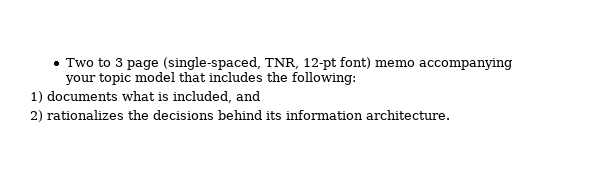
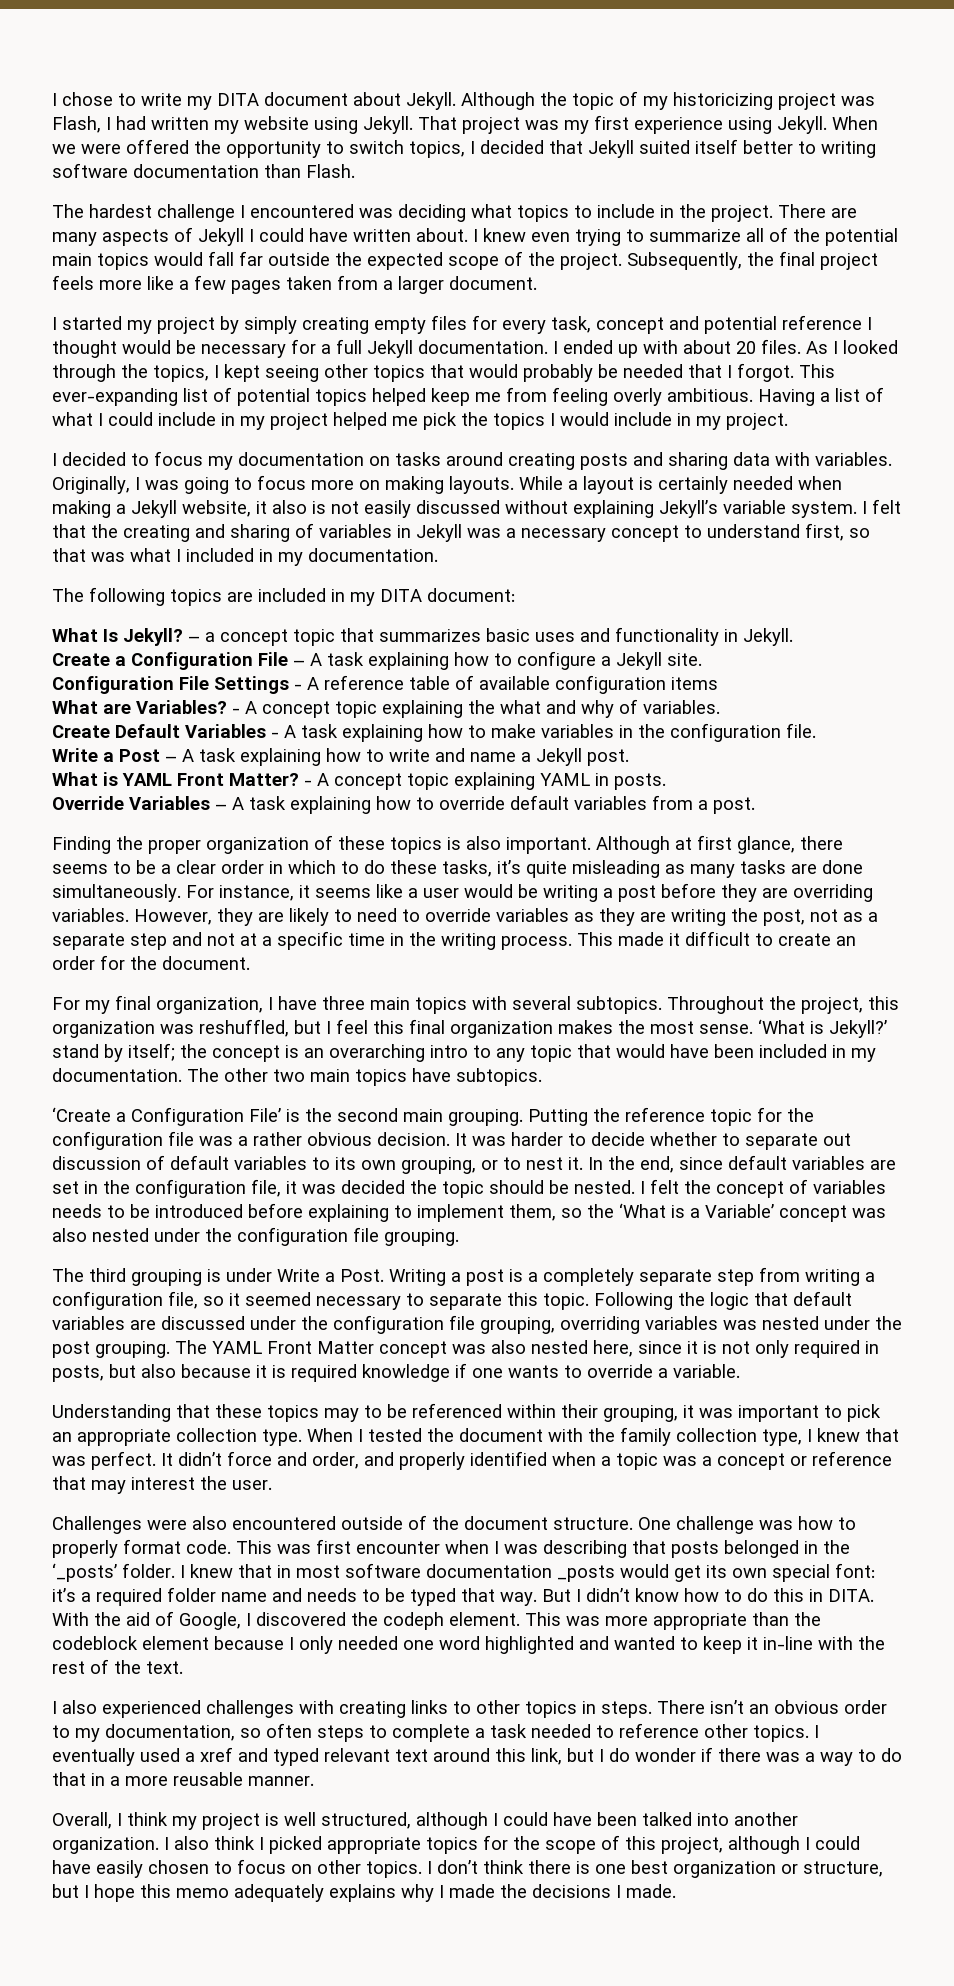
[65,57,512,70] [64,72,356,85] [30,91,260,103] [30,110,450,122] Two to 3 page (single-spaced, TNR, 12-pt font) memo accompanying your topic model that includes the following: // 1) documents what is included, and // 2) rationalizes the decisions behind its information architecture. -> [52,91,875,110] [52,115,878,134] [52,139,876,158] [52,163,355,178] [52,204,857,222] [52,227,898,246] [52,251,878,270] [52,275,537,294] [52,315,872,334] [52,339,898,358] [52,363,835,382] [52,387,884,406] [52,412,788,430] [52,451,892,470] [52,475,842,494] [52,499,901,518] [52,523,870,542] [52,548,438,566] [52,587,515,606] [52,627,793,646] [52,651,702,670] [52,675,718,694] [52,699,720,718] [52,723,816,742] [52,748,629,766] [52,772,666,790] [52,795,755,814] [52,835,843,854] [52,860,863,878] [52,883,873,902] [52,908,878,926] [52,931,856,950] [52,955,250,970] [52,995,899,1014] [52,1019,887,1038] [52,1043,876,1062] [52,1068,542,1086] [52,1107,814,1126] [52,1131,851,1150] [52,1155,896,1174] [52,1179,886,1198] [52,1203,886,1222] [52,1227,459,1246] [52,1267,875,1286] [52,1291,852,1310] [52,1315,902,1334] [52,1340,879,1358] [52,1363,740,1382] [52,1403,881,1422] [52,1427,899,1446] [52,1451,892,1470] [52,1476,272,1494] [52,1515,856,1534] [52,1539,850,1558] [52,1563,875,1582] [52,1587,874,1606] [52,1611,821,1630] [52,1636,885,1654] [52,1659,183,1674] [52,1700,887,1718] [52,1723,819,1742] [52,1747,902,1766] [52,1772,314,1786] [52,1812,798,1830] [52,1835,860,1854] [52,1859,883,1878] [52,1884,676,1902] I chose to write my DITA document about Jekyll. Although the topic of my historicizing project was Flash, I had written my website using Jekyll. That project was my first experience using Jekyll. When we were offered the opportunity to switch topics, I decided that Jekyll suited itself better to writing software documentation than Flash. // The hardest challenge I encountered was deciding what topics to include in the project. There are many aspects of Jekyll I could have written about. I knew even trying to summarize all of the potential main topics would fall far outside the expected scope of the project. Subsequently, the final project feels more like a few pages taken from a larger document. // I started my project by simply creating empty files for every task, concept and potential reference I thought would be necessary for a full Jekyll documentation. I ended up with about 20 files. As I looked through the topics, I kept seeing other topics that would probably be needed that I forgot. This ever-expanding list of potential topics helped keep me from feeling overly ambitious. Having a list of what I could include in my project helped me pick the topics I would include in my project. // I decided to focus my documentation on tasks around creating posts and sharing data with variables. Originally, I was going to focus more on making layouts. While a layout is certainly needed when making a Jekyll website, it also is not easily discussed without explaining Jekyll’s variable system. I felt that the creating and sharing of variables in Jekyll was a necessary concept to understand first, so that was what I included in my documentation. // The following topics are included in my DITA document: // What Is Jekyll? – a concept topic that summarizes basic uses and functionality in Jekyll. // Create a Configuration File – A task explaining how to configure a Jekyll site. // Configuration File Settings - A reference table of available configuration items // What are Variables? - A concept topic explaining the what and why of variables. // Create Default Variables - A task explaining how to make variables in the configuration file. // Write a Post – A task explaining how to write and name a Jekyll post. // What is YAML Front Matter? - A concept topic explaining YAML in posts. // Override Variables – A task explaining how to override default variables from a post. // Finding the proper organization of these topics is also important. Although at first glance, there seems to be a clear order in which to do these tasks, it’s quite misleading as many tasks are done simultaneously. For instance, it seems like a user would be writing a post before they are overriding variables. However, they are likely to need to override variables as they are writing the post, not as a separate step and not at a specific time in the writing process. This made it difficult to create an order for the document. // For my final organization, I have three main topics with several subtopics. Throughout the project, this organization was reshuffled, but I feel this final organization makes the most sense. ‘What is Jekyll?’ stand by itself; the concept is an overarching intro to any topic that would have been included in my documentation. The other two main topics have subtopics. // ‘Create a Configuration File’ is the second main grouping. Putting the reference topic for the configuration file was a rather obvious decision. It was harder to decide whether to separate out discussion of default variables to its own grouping, or to nest it. In the end, since default variables are set in the configuration file, it was decided the topic should be nested. I felt the concept of variables needs to be introduced before explaining to implement them, so the ‘What is a Variable’ concept was also nested under the configuration file grouping. // The third grouping is under Write a Post. Writing a post is a completely separate step from writing a configuration file, so it seemed necessary to separate this topic. Following the logic that default variables are discussed under the configuration file grouping, overriding variables was nested under the post grouping. The YAML Front Matter concept was also nested here, since it is not only required in posts, but also because it is required knowledge if one wants to override a variable. // Understanding that these topics may to be referenced within their grouping, it was important to pick an appropriate collection type. When I tested the document with the family collection type, I knew that was perfect. It didn’t force and order, and properly identified when a topic was a concept or reference that may interest the user. // Challenges were also encountered outside of the document structure. One challenge was how to properly format code. This was first encounter when I was describing that posts belonged in the ‘_posts’ folder. I knew that in most software documentation _posts would get its own special font: it’s a required folder name and needs to be typed that way. But I didn’t know how to do this in DITA. With the aid of Google, I discovered the codeph element. This was more appropriate than the codeblock element because I only needed one word highlighted and wanted to keep it in-line with the rest of the text. // I also experienced challenges with creating links to other topics in steps. There isn’t an obvious order to my documentation, so often steps to complete a task needed to reference other topics. I eventually used a xref and typed relevant text around this link, but I do wonder if there was a way to do that in a more reusable manner. // Overall, I think my project is well structured, although I could have been talked into another organization. I also think I picked appropriate topics for the scope of this project, although I could have easily chosen to focus on other topics. I don’t think there is one best organization or structure, but I hope this memo adequately explains why I made the decisions I made.

